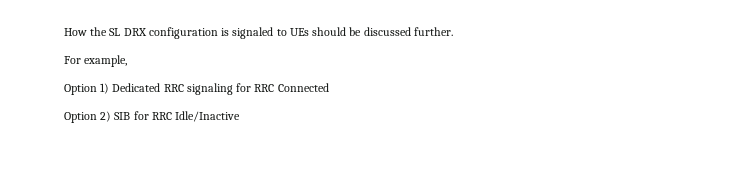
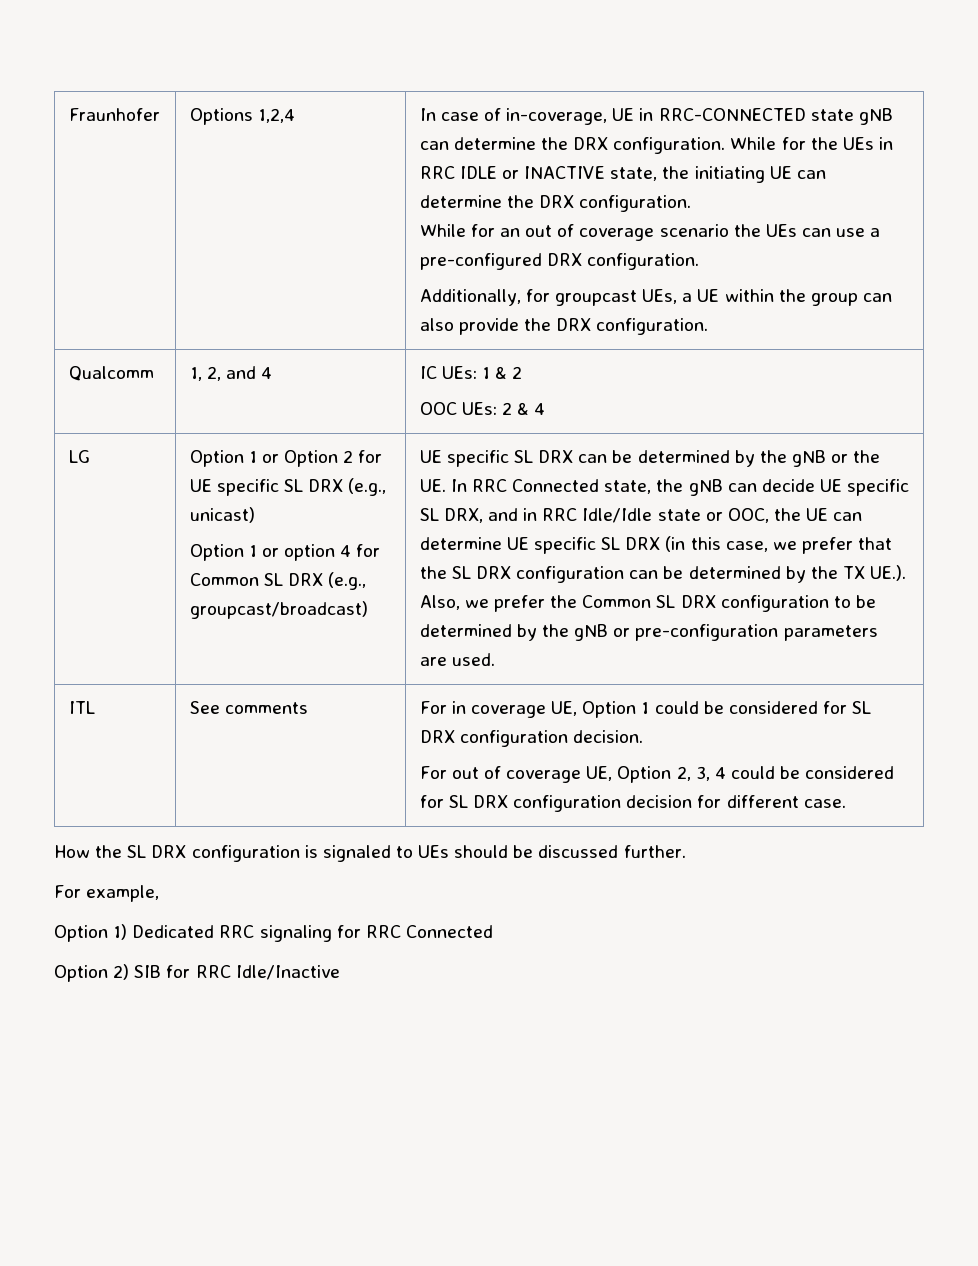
(64, 32) none -> [68,108,160,121] [189,108,295,125] [419,108,893,125] [419,137,893,154] [419,166,826,183] [419,195,692,212] [419,224,881,241] [419,253,699,270] [419,289,892,306] [419,318,709,335] [68,366,154,381] [189,366,273,381] [419,366,523,379] [419,402,546,415] [68,450,90,463] [189,450,383,467] [189,478,387,496] [189,507,255,523] [189,544,381,561] [189,572,367,590] [189,601,368,619] [419,450,881,467] [419,479,910,496] [419,508,863,523] [419,536,893,554] [419,565,907,583] [419,595,876,612] [419,624,878,641] [419,653,495,666] [68,701,95,714] [189,701,308,714] [419,701,872,718] [419,730,643,747] [419,766,895,783] [419,795,846,812] Fraunhofer | Options 1,2,4 | In case of in-coverage, UE in RRC-CONNECTED state gNB can determine the DRX configuration. While for the UEs in RRC IDLE or INACTIVE state, the initiating UE can determine the DRX configuration. // While for an out of coverage scenario the UEs can use a pre-configured DRX configuration. // Additionally, for groupcast UEs, a UE within the group can also provide the DRX configuration. // Qualcomm | 1, 2, and 4 | IC UEs: 1 & 2 // OOC UEs: 2 & 4 // LG | Option 1 or Option 2 for UE specific SL DRX (e.g., unicast) // Option 1 or option 4 for Common SL DRX (e.g., groupcast/broadcast) | UE specific SL DRX can be determined by the gNB or the UE. In RRC Connected state, the gNB can decide UE specific SL DRX, and in RRC Idle/Idle state or OOC, the UE can determine UE specific SL DRX (in this case, we prefer that the SL DRX configuration can be determined by the TX UE.). Also, we prefer the Common SL DRX configuration to be determined by the gNB or pre-configuration parameters are used. // ITL | See comments | For in coverage UE, Option 1 could be considered for SL DRX configuration decision. // For out of coverage UE, Option 2, 3, 4 could be considered for SL DRX configuration decision for different case. //

